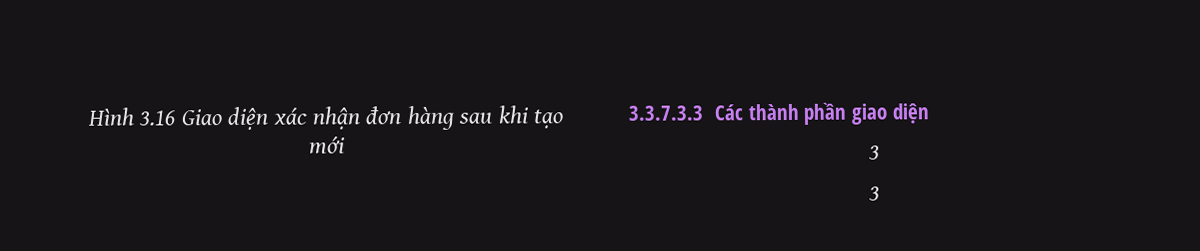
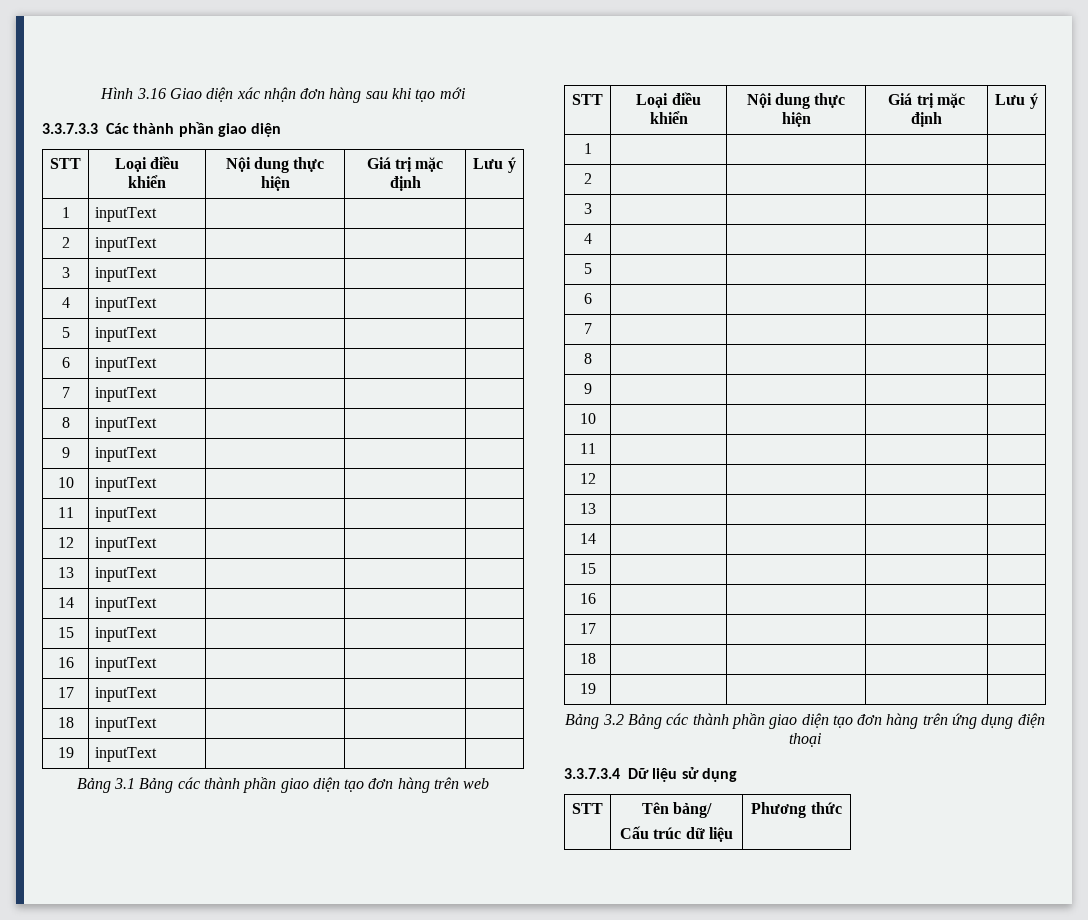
[868,145,880,160] [868,186,880,201] // 3 // 3 -> [50,158,81,169] [114,156,180,172] [128,175,166,188] [225,157,325,173] [260,176,290,191] [366,157,444,172] [389,176,421,191] [473,157,516,173] [61,207,70,218] [95,207,158,222] [61,237,70,248] [95,237,158,252] [61,267,70,278] [95,267,158,282] [61,297,70,308] [95,297,158,312] [61,327,70,338] [95,327,158,342] [61,357,70,368] [95,357,158,372] [61,387,70,398] [95,387,158,402] [61,417,70,428] [95,417,158,432] [61,447,70,458] [95,447,158,462] [57,477,74,488] [95,477,158,492] [57,507,74,518] [95,507,158,522] [57,537,74,548] [95,537,158,552] [57,567,74,578] [95,567,158,582] [57,597,74,608] [95,597,158,612] [57,627,74,638] [95,627,158,642] [57,657,74,668] [95,657,158,672] [57,687,74,698] [95,687,158,702] [57,717,74,728] [95,717,158,732] [57,747,74,758] [95,747,158,762] [76,777,490,793] [572,94,603,105] [636,92,701,108] [649,111,688,124] [746,93,846,109] [781,112,811,127] [888,93,965,108] [911,112,942,127] [995,93,1038,109] [583,143,592,154] [583,173,592,184] [583,203,592,214] [583,233,592,244] [583,263,592,274] [583,293,592,304] [583,323,592,334] [583,353,592,364] [583,383,592,394] [579,413,596,424] [579,443,596,454] [579,473,596,484] [579,503,596,514] [579,533,596,544] [579,563,596,574] [579,593,596,604] [579,623,596,634] [579,653,596,664] [579,683,596,694] [565,713,1045,729] [789,733,821,747] [564,767,737,782] [572,803,603,814] [641,802,713,818] [620,826,733,842] [751,802,842,818] // STT | Loại điều khiển | Nội dung thực hiện | Giá trị mặc định | Lưu ý // 1 | inputText | | | // 2 | inputText | | | // 3 | inputText | | | // 4 | inputText | | | // 5 | inputText | | | // 6 | inputText | | | // 7 | inputText | | | // 8 | inputText | | | // 9 | inputText | | | // 10 | inputText | | | // 11 | inputText | | | // 12 | inputText | | | // 13 | inputText | | | // 14 | inputText | | | // 15 | inputText | | | // 16 | inputText | | | // 17 | inputText | | | // 18 | inputText | | | // 19 | inputText | | | // Bảng 3.1 Bảng các thành phần giao diện tạo đơn hàng trên web // STT | Loại điều khiển | Nội dung thực hiện | Giá trị mặc định | Lưu ý // 1 | | | | // 2 | | | | // 3 | | | | // 4 | | | | // 5 | | | | // 6 | | | | // 7 | | | | // 8 | | | | // 9 | | | | // 10 | | | | // 11 | | | | // 12 | | | | // 13 | | | | // 14 | | | | // 15 | | | | // 16 | | | | // 17 | | | | // 18 | | | | // 19 | | | | // Bảng 3.2 Bảng các thành phần giao diện tạo đơn hàng trên ứng dụng điện thoại // 3.3.7.3.4 Dữ liệu sử dụng // STT | Tên bảng/ // Cấu trúc dữ liệu | Phương thức

